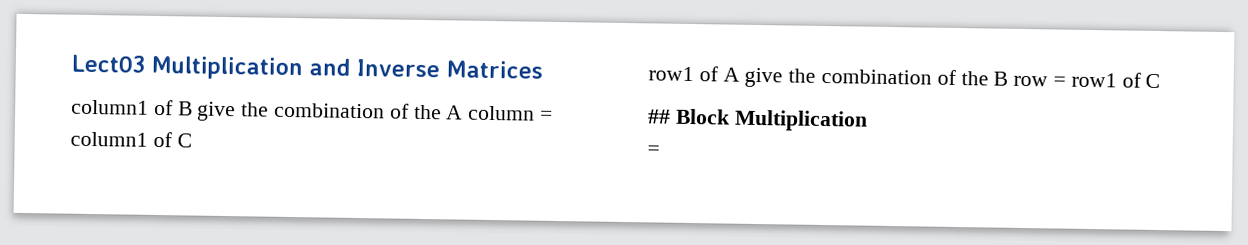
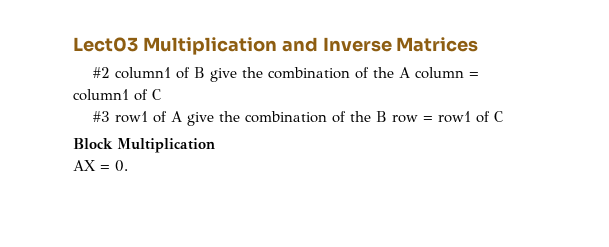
(543, 69) none -> [93,67,111,78] #2
(192, 140) none -> [93,111,111,122] #3
[647,109,671,124] ## -> (504, 116) none
[647,145,660,156] = -> [73,160,128,172] AX = 0.

